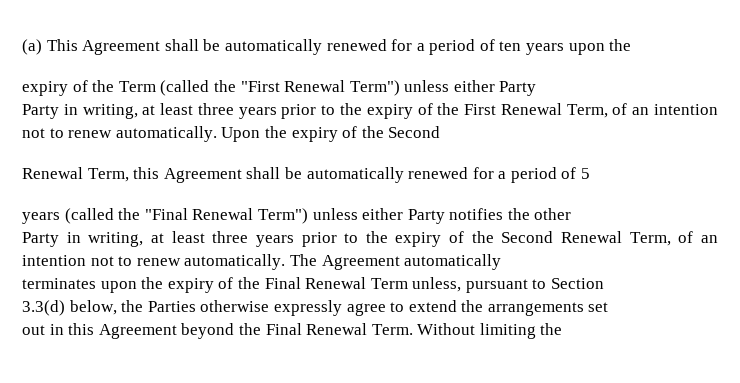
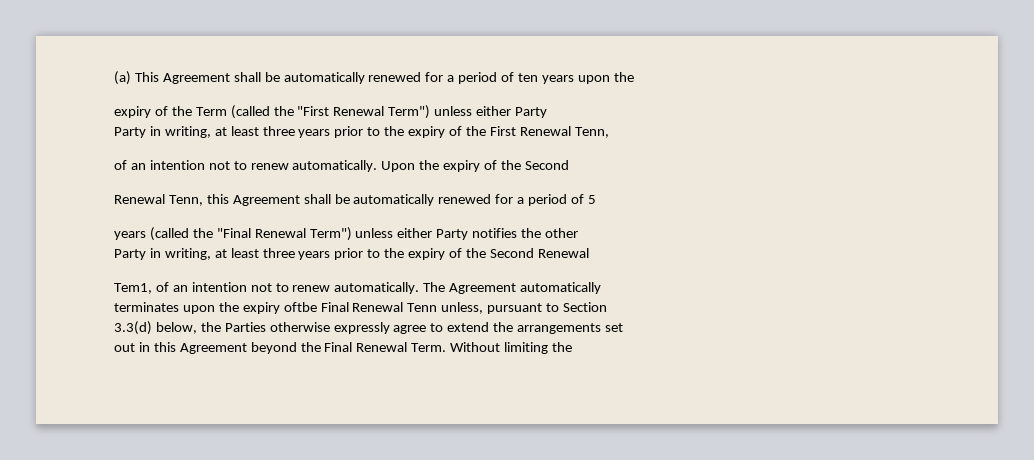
[566,104,608,118] Term, -> [574,127,609,138] Tenn, //
[87,168,129,182] Term, -> [168,195,203,206] Tenn,
[629,232,671,246] Term, -> [114,283,152,294] // Tem1,
[218,277,408,289] of the Final Renewal Term -> [283,302,438,312] oftbe Final Renewal Tenn

